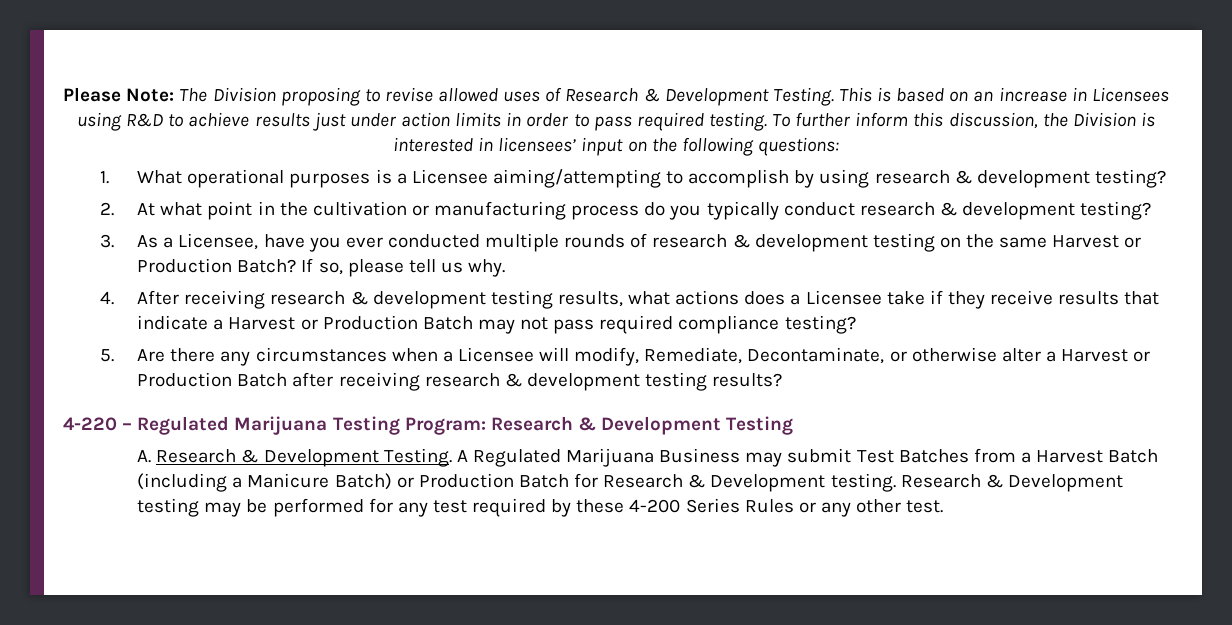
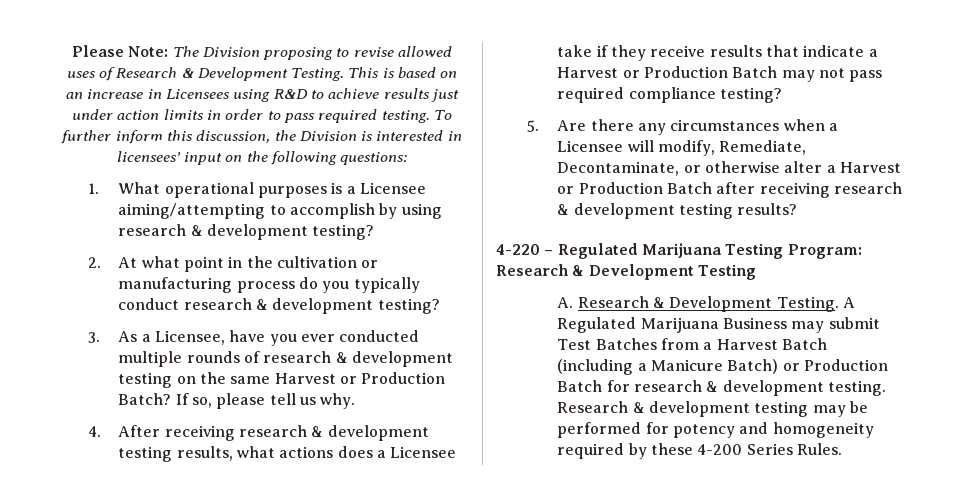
[603,474,826,492] Research & Development -> [633,380,824,396] research & development
[1007,474,1123,492] Development -> [648,401,750,417] development
[397,500,467,517] any test -> [672,422,874,438] potency and homogeneity
[744,499,944,517] Rules or any other test. -> [796,443,842,455] Rules.

